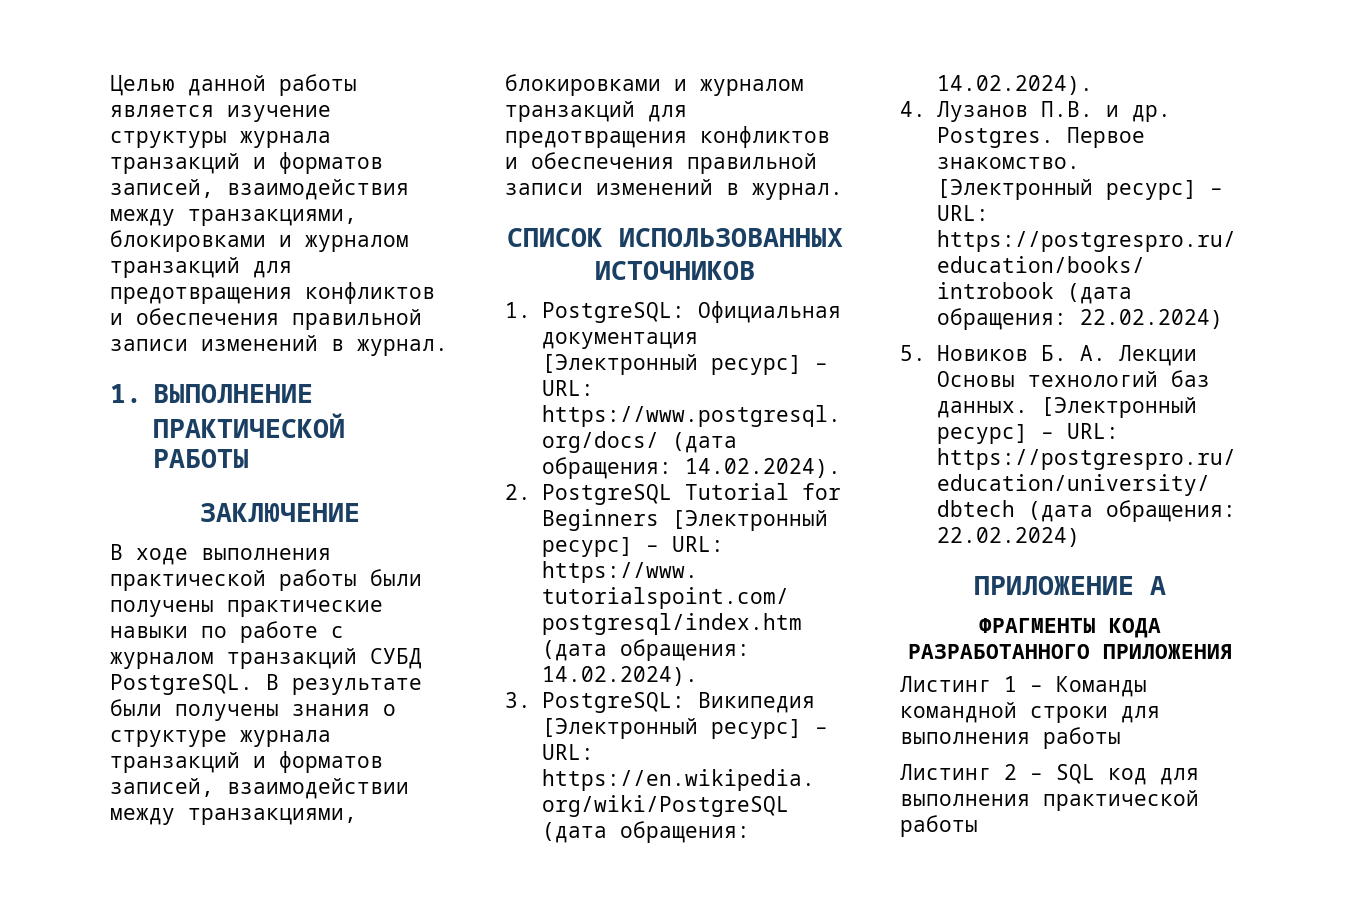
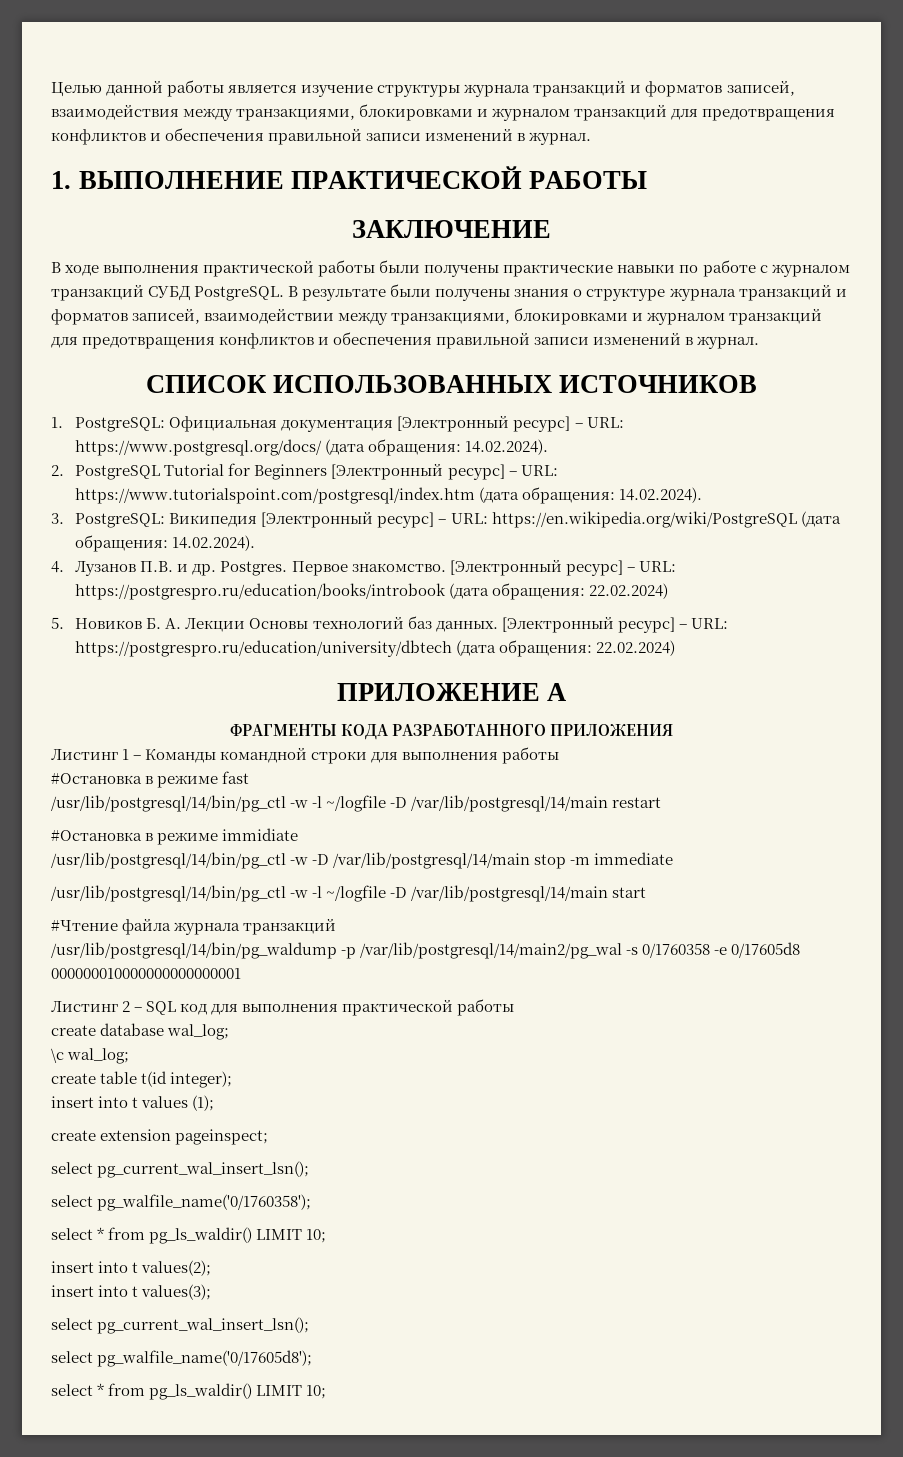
(1121, 738) none -> [51,771,250,788] [51,795,662,812] [51,828,299,845] [51,852,674,869] [51,885,647,902] [51,918,337,935] [51,942,801,959] [51,968,241,979] // #Остановка в режиме fast // /usr/lib/postgresql/14/bin/pg_ctl -w -l ~/logfile -D /var/lib/postgresql/14/main restart // #Остановка в режиме immidiate // /usr/lib/postgresql/14/bin/pg_ctl -w -D /var/lib/postgresql/14/main stop -m immediate // /usr/lib/postgresql/14/bin/pg_ctl -w -l ~/logfile -D /var/lib/postgresql/14/main start // #Чтение файла журнала транзакций // /usr/lib/postgresql/14/bin/pg_waldump -p /var/lib/postgresql/14/main2/pg_wal -s 0/1760358 -e 0/17605d8 000000010000000000000001
(978, 826) none -> [51,1023,230,1040] [51,1048,130,1064] [51,1071,233,1088] [51,1095,215,1111] [51,1129,269,1145] [51,1161,310,1178] [51,1194,312,1211] [51,1227,327,1244] [51,1260,212,1276] [51,1284,212,1300] [51,1317,310,1334] [51,1350,313,1367] [51,1383,327,1400] // create database wal_log; // \c wal_log; // create table t(id integer); // insert into t values (1); // create extension pageinspect; // select pg_current_wal_insert_lsn(); // select pg_walfile_name('0/1760358'); // select * from pg_ls_waldir() LIMIT 10; // insert into t values(2); // insert into t values(3); // select pg_current_wal_insert_lsn(); // select pg_walfile_name('0/17605d8'); // select * from pg_ls_waldir() LIMIT 10;

